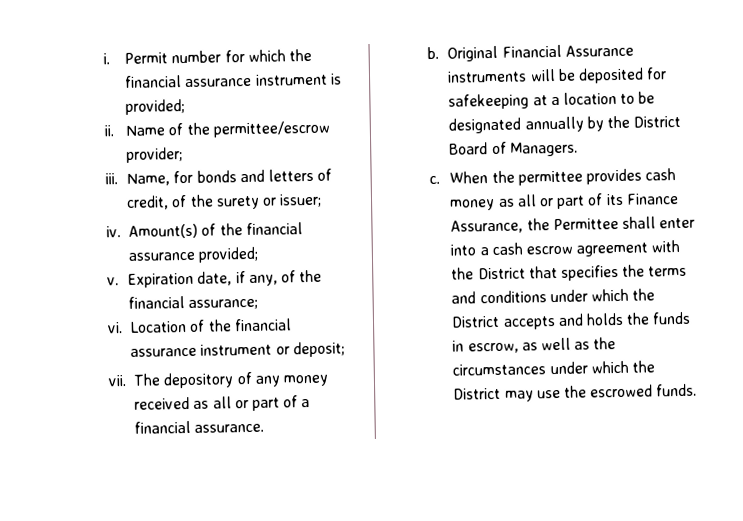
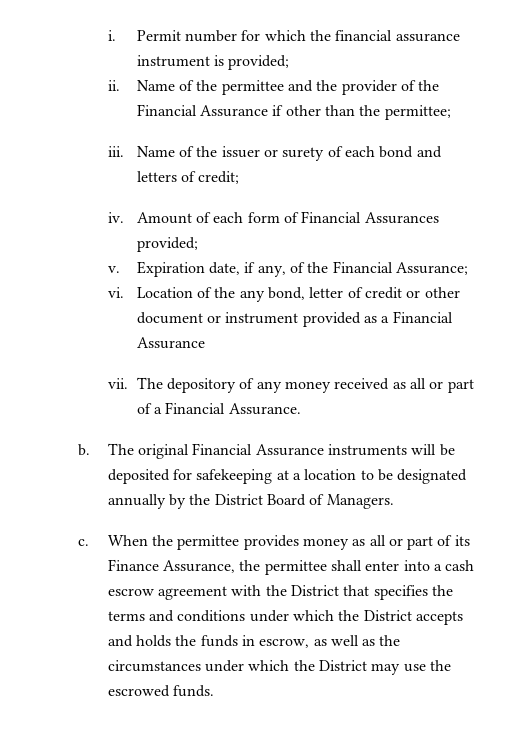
[212,120,330,138] [126,147,184,163] [105,168,333,186] [126,193,323,210] [106,222,303,239] [128,251,196,261] permittee/escrow provider; // iii. Name, for bonds and letters of credit, of the surety or issuer; // iv. Amount(s) of the financial assurance -> [221,80,440,95] [136,104,451,120] [107,146,442,161] [136,171,240,184] [107,211,439,224] permittee and the provider of the Financial Assurance if other than the permittee; // iii. Name of the issuer or surety of each bond and letters of credit; // iv. Amount of each form of Financial Assurances
[128,296,259,310] financial assurance; -> [332,261,469,275] Financial Assurance;
[233,318,292,332] [130,341,345,358] financial assurance instrument or deposit; -> [239,287,460,302] [136,311,453,327] [136,337,205,349] any bond, letter of credit or other document or instrument provided as a Financial Assurance
[134,420,265,434] financial assurance. -> [165,402,301,415] Financial Assurance.
[447,45,499,62] Original -> [107,443,189,459] The original
[645,168,677,181] cash -> (299, 542) none
[552,217,619,231] Permittee -> [264,560,327,575] permittee

